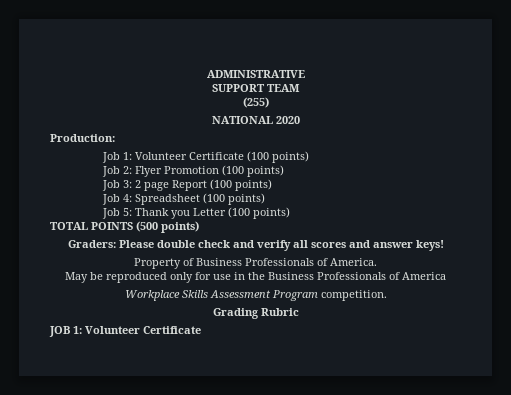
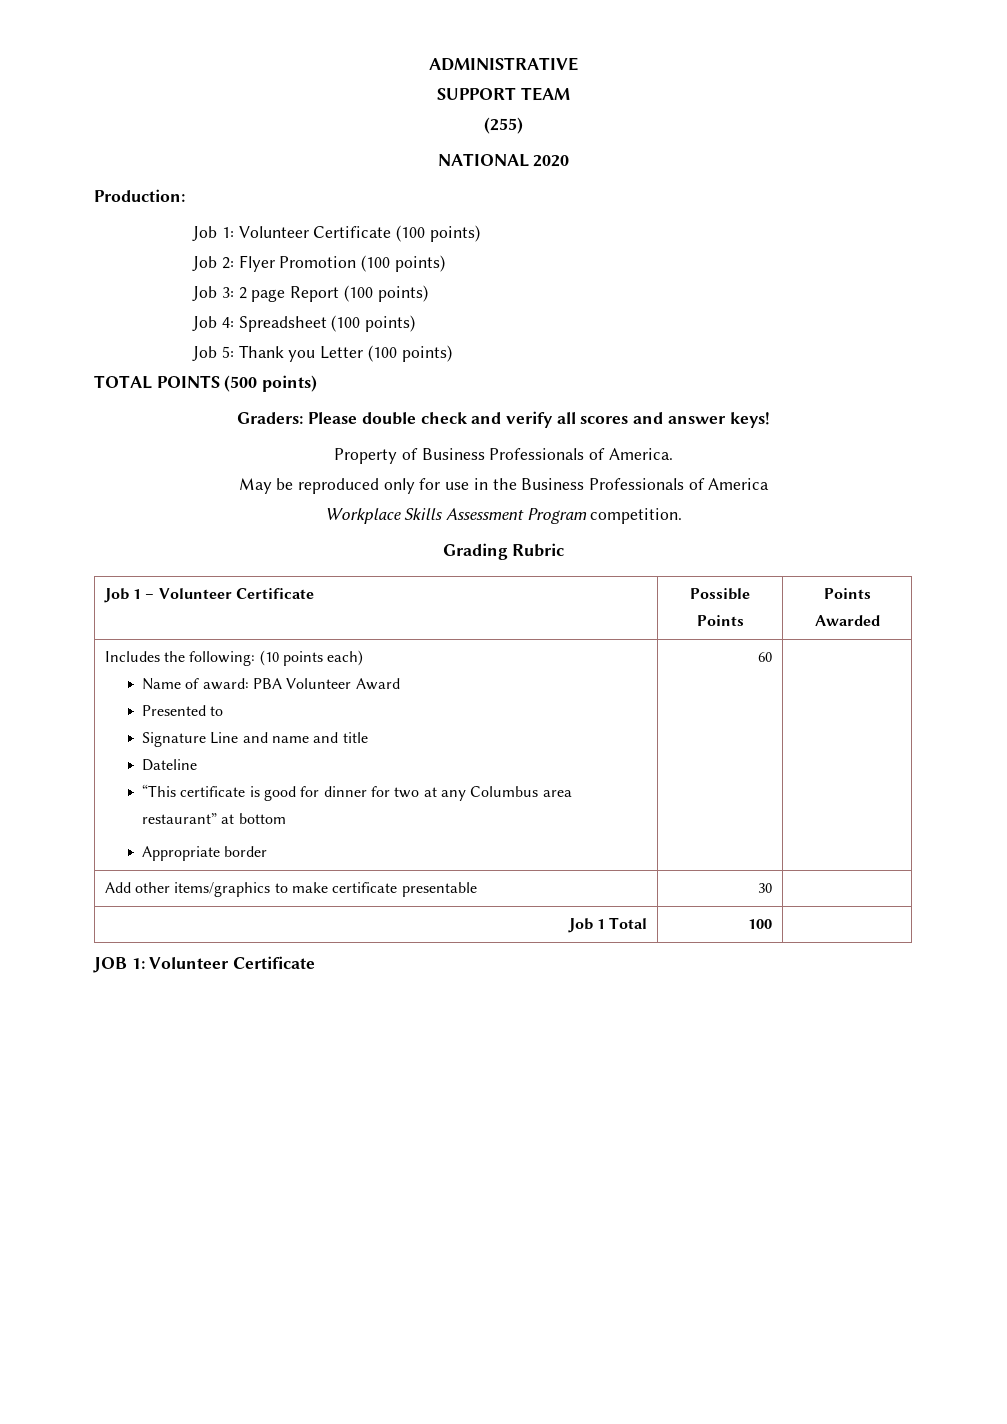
(299, 312) none -> [103,588,314,603] [690,588,750,600] [696,615,744,626] [823,588,871,599] [814,615,880,626] [104,650,364,666] [142,678,400,690] [142,705,224,716] [142,732,368,747] [142,759,198,771] [142,784,572,801] [142,813,286,824] [142,846,268,861] [758,652,773,662] [104,882,477,897] [758,883,773,893] [567,917,648,933] [748,919,773,929] // Job 1 – Volunteer Certificate | Possible Points | Points Awarded // Includes the following: (10 points each) // Name of award: PBA Volunteer Award // Presented to // Signature Line and name and title // Dateline // “This certificate is good for dinner for two at any Columbus area restaurant” at bottom // Appropriate border | 60 | // Add other items/graphics to make certificate presentable | 30 | // Job 1 Total | 100 |

